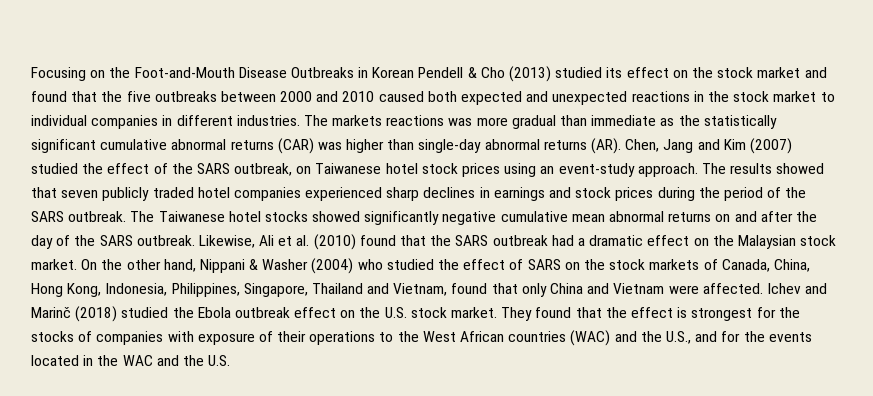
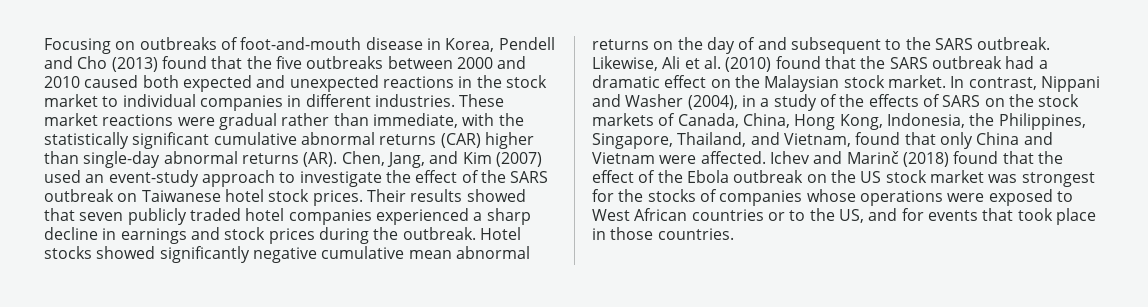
[109,66,827,82] the Foot‐and‐Mouth Disease Outbreaks in Korean Pendell & Cho (2013) studied its effect on the stock market and -> [139,37,555,52] [44,56,158,72] outbreaks of foot‐and‐mouth disease in Korea, Pendell and Cho (2013)
[303,115,675,129] The markets reactions was more gradual than immediate as -> [459,94,505,107] [44,113,495,130] These market reactions were gradual rather than immediate, with
[317,142,342,150] was -> (481, 140) none
[663,139,694,153] Jang -> [386,152,425,168] Jang,
[31,163,78,174] studied -> [44,170,382,187] used an event-study approach to investigate
[234,163,293,176] outbreak, -> [44,189,114,202] outbreak
[462,163,726,177] prices using an event-study approach. The -> [312,189,406,206] prices. Their
[386,187,476,201] sharp declines -> [473,208,531,225] [44,227,98,240] a sharp decline
[723,187,807,201] [31,211,261,222] period of the SARS outbreak. The Taiwanese hotel -> [402,227,521,240] outbreak. Hotel
[734,211,793,222] and after -> (674, 45) none
(71, 240) none -> [757,37,902,54] and subsequent to
[81,258,506,274] On the other hand, Nippani & Washer (2004) who studied the effect -> [950,76,1100,92] [592,94,919,111] In contrast, Nippani and Washer (2004), in a study of the effects
(168, 289) none -> [969,113,995,126] the
[311,283,363,294] Thailand -> [677,132,747,147] Thailand,
[121,307,688,321] studied the Ebola outbreak effect on the U.S. stock market. They found that the effect is -> [953,151,1063,164] [592,170,1018,183] found that the effect of the Ebola outbreak on the US stock market was
[167,330,812,346] [31,355,231,366] with exposure of their operations to the West African countries (WAC) and the U.S., and for the events located in the WAC and the U.S. -> [806,189,1073,206] [592,208,1096,225] [592,227,734,240] whose operations were exposed to West African countries or to the US, and for events that took place in those countries.

